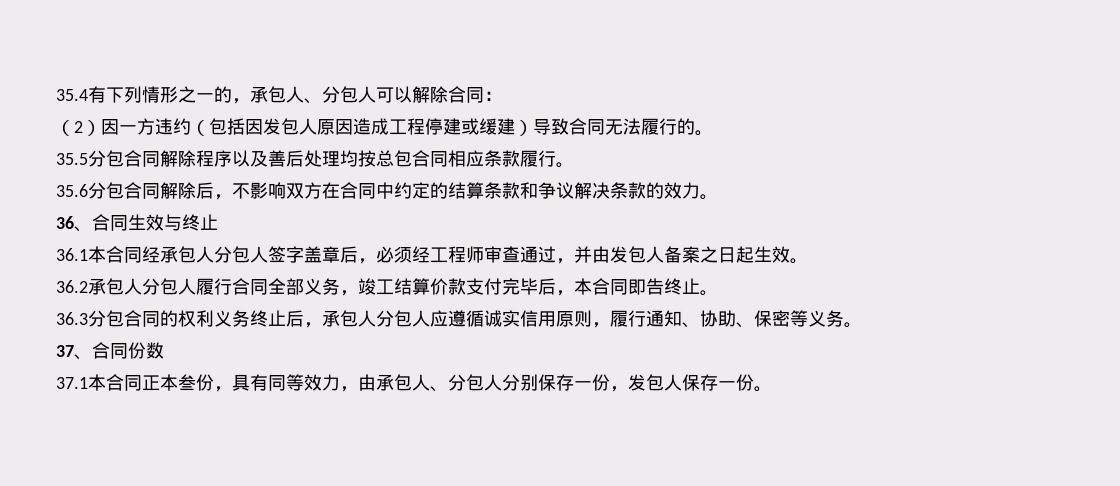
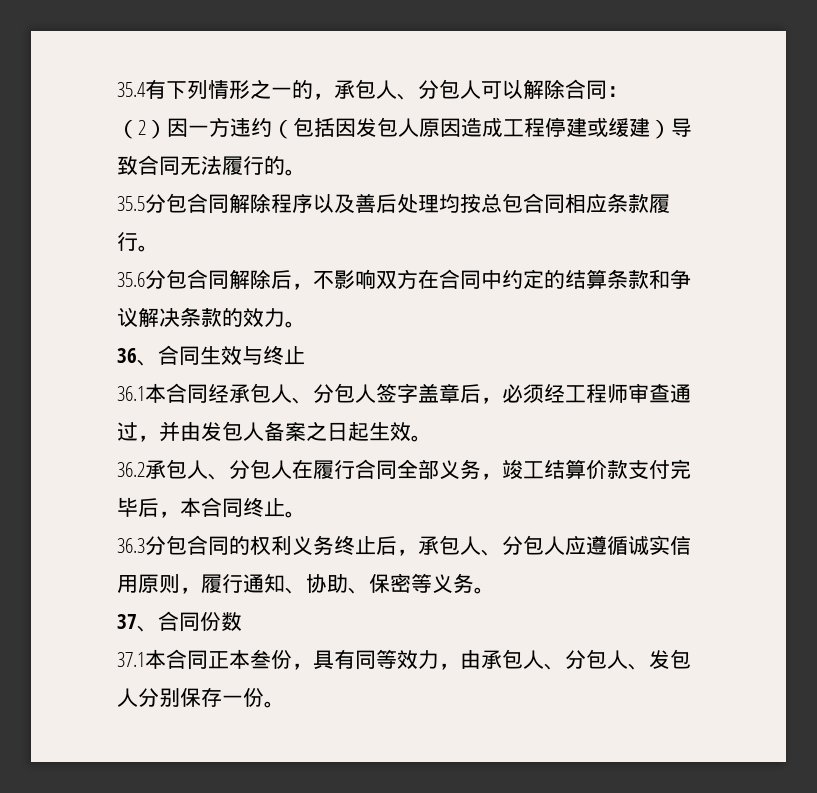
(214, 254) none -> [292,397,313,404] 、
[142,278,196,295] 分包人 -> [208,459,313,480] 、分包人在
[628,278,664,295] 即告 -> (243, 508) none
(376, 318) none -> [481,549,502,556] 、
(502, 382) none -> [628,649,691,670] [117,688,138,707] 、发包人
[610,374,754,392] ，发包人保存一份 -> (264, 697) none

